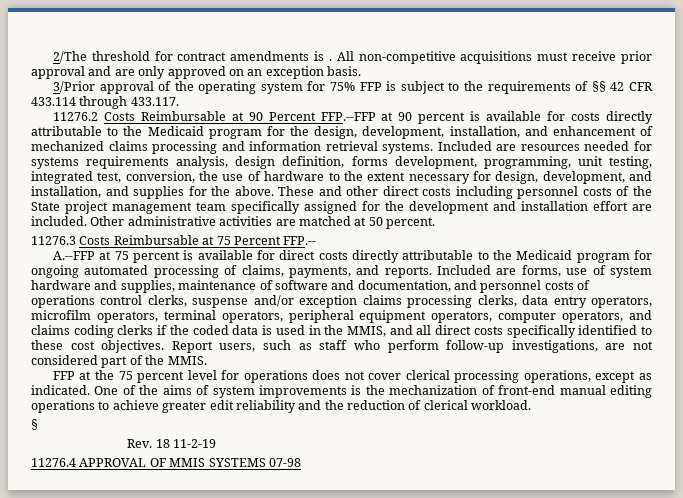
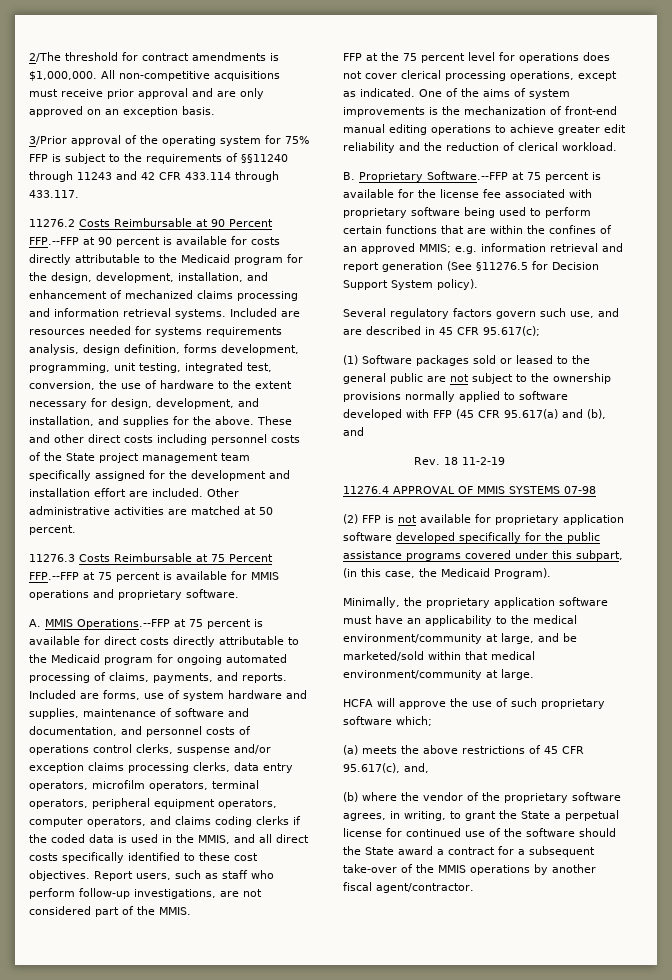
[328,59,332,61] . -> [29,71,97,81] $1,000,000.
[591,81,606,92] §§ -> [241,154,288,163] [29,171,137,182] §§11240 through 11243 and
[283,236,317,245] [52,251,95,260] FFP.-- // A.--FFP -> [29,571,279,582] [29,589,239,600] [29,619,170,629] FFP.--FFP at 75 percent is available for MMIS operations and proprietary software. // A. MMIS Operations.--FFP
[31,419,38,430] § -> [343,171,601,182] [343,189,592,198] [343,207,591,218] [343,225,612,234] [343,243,623,254] [343,261,599,272] [343,279,478,290] [343,308,619,319] [343,326,540,336] [343,355,590,366] [343,373,611,384] [343,391,568,402] [343,409,606,420] [343,427,364,436] B. Proprietary Software.--FFP at 75 percent is available for the license fee associated with proprietary software being used to perform certain functions that are within the confines of an approved MMIS; e.g. information retrieval and report generation (See §11276.5 for Decision Support System policy). // Several regulatory factors govern such use, and are described in 45 CFR 95.617(c); // (1) Software packages sold or leased to the general public are not subject to the ownership provisions normally applied to software developed with FFP (45 CFR 95.617(a) and (b), and
(301, 462) none -> [343,514,624,525] [343,532,600,543] [343,550,623,561] [343,568,551,579] [343,597,608,608] [343,615,577,626] [343,633,577,644] [343,651,535,661] [343,669,534,680] [343,698,605,709] [343,716,432,726] [343,745,584,755] [343,763,429,773] [343,792,621,803] [343,810,619,821] [343,828,616,837] [343,846,595,857] [343,864,596,875] [343,882,474,893] // (2) FFP is not available for proprietary application software developed specifically for the public assistance programs covered under this subpart, (in this case, the Medicaid Program). // Minimally, the proprietary application software must have an applicability to the medical environment/community at large, and be marketed/sold within that medical environment/community at large. // HCFA will approve the use of such proprietary software which; // (a) meets the above restrictions of 45 CFR 95.617(c), and, // (b) where the vendor of the proprietary software agrees, in writing, to grant the State a perpetual license for continued use of the software should the State award a contract for a subsequent take-over of the MMIS operations by another fiscal agent/contractor.

